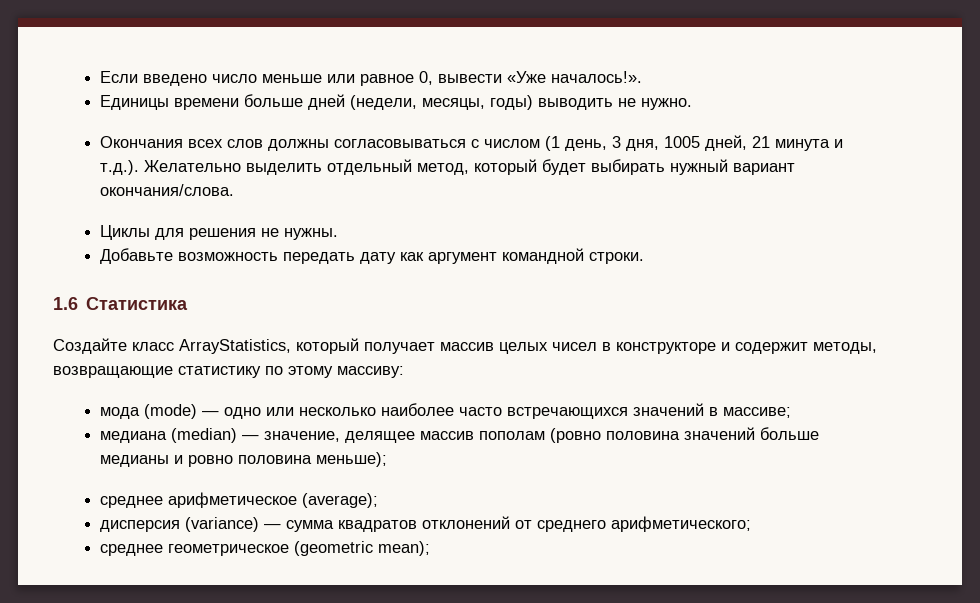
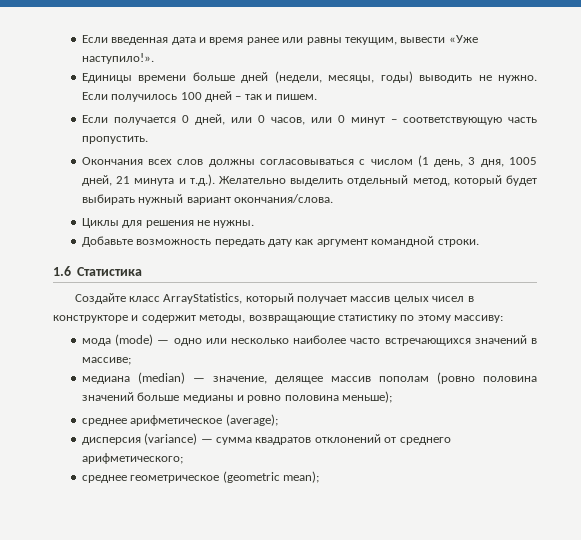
[100,71,434,86] Если введено число меньше или равное 0, -> [81,35,397,45] Если введенная дата и время ранее или равны текущим,
[551,71,643,83] началось!». -> [81,53,154,64] наступило!».
(693, 104) none -> [81,91,317,102] [81,114,537,125] [81,136,148,144] Если получилось 100 дней – так и пишем. // Если получается 0 дней, или 0 часов, или 0 минут – соответствующую часть пропустить.

